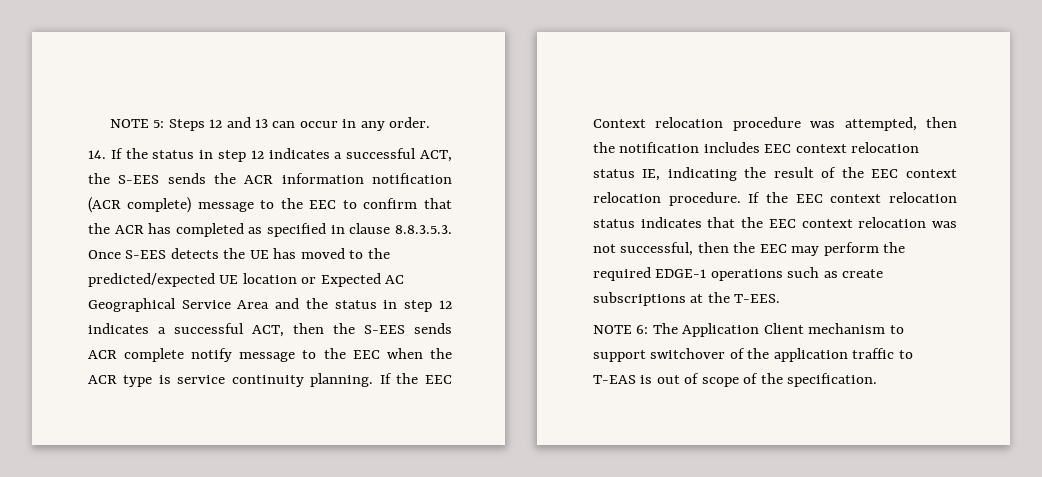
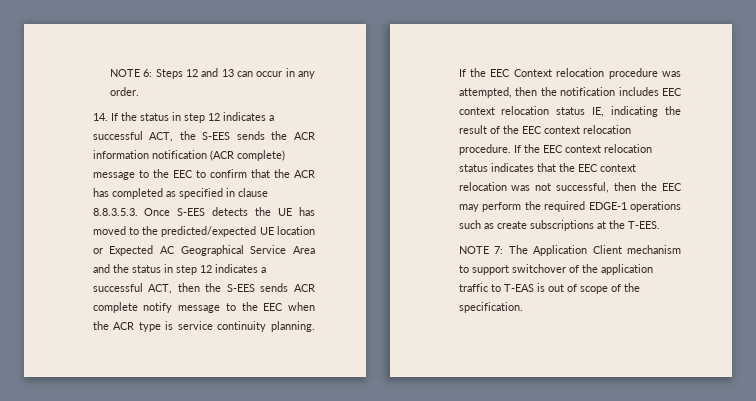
[109,119,165,128] NOTE 5: -> [110,69,153,77] NOTE 6:
[636,325,649,334] 6: -> [494,246,504,254] 7:

